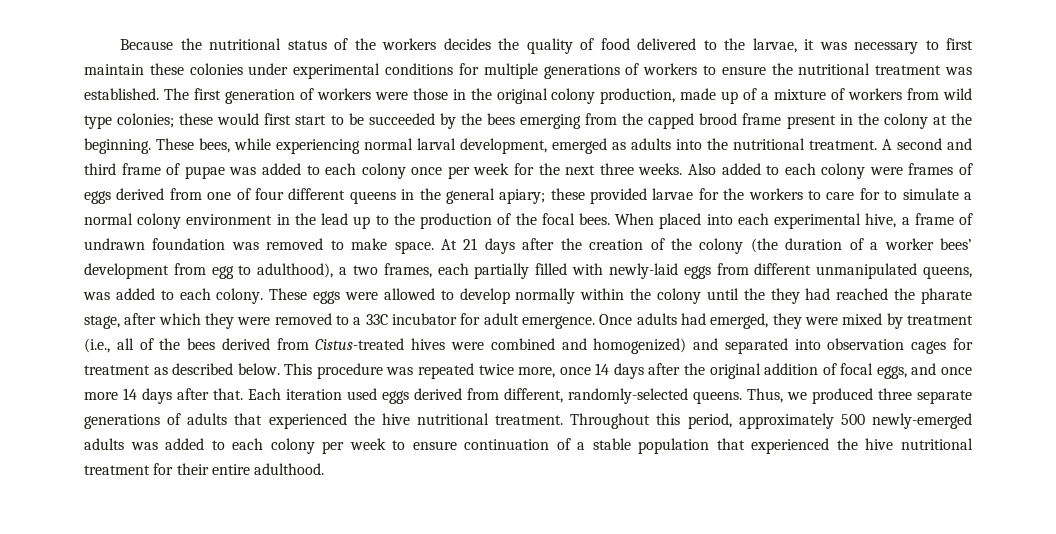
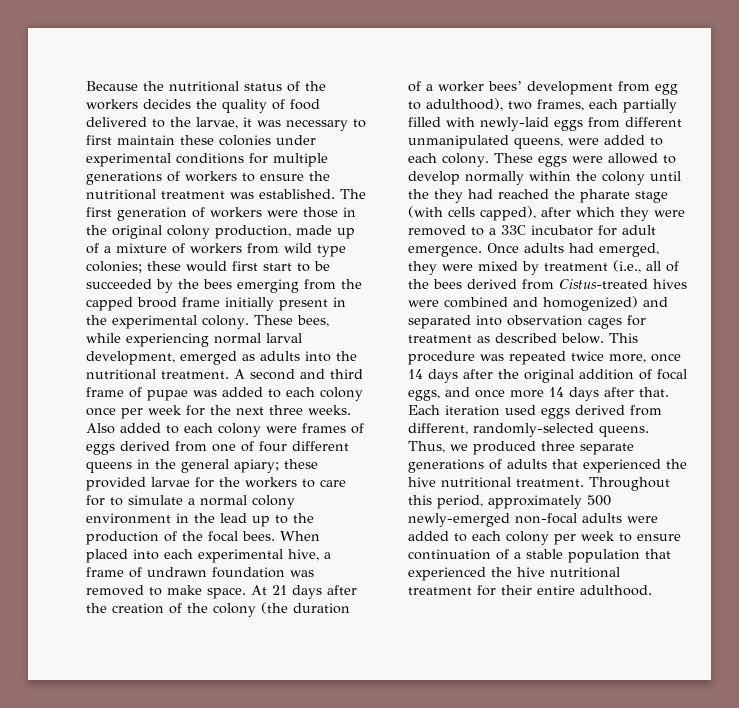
(782, 119) none -> [225,297,274,311] initially
[883,113,972,129] [84,138,151,154] colony at the beginning. -> [112,315,249,329] experimental colony.
[339,267,348,275] a -> (503, 104) none
[83,292,110,300] was -> [568,138,599,145] were
[84,315,120,329] stage, -> [635,191,668,203] [408,206,536,221] stage (with cells capped),
[84,438,158,450] adults was -> [515,513,658,524] non-focal adults were

